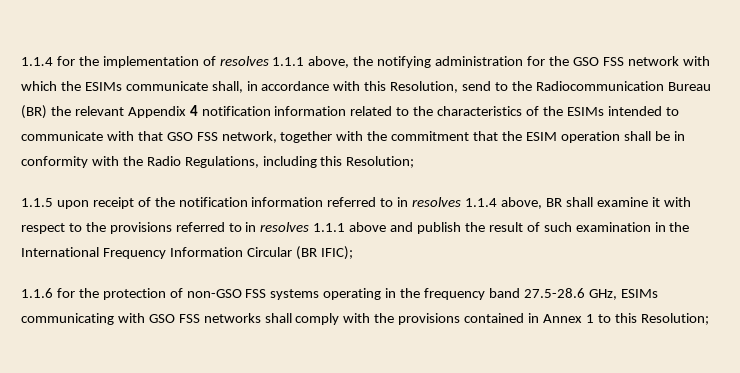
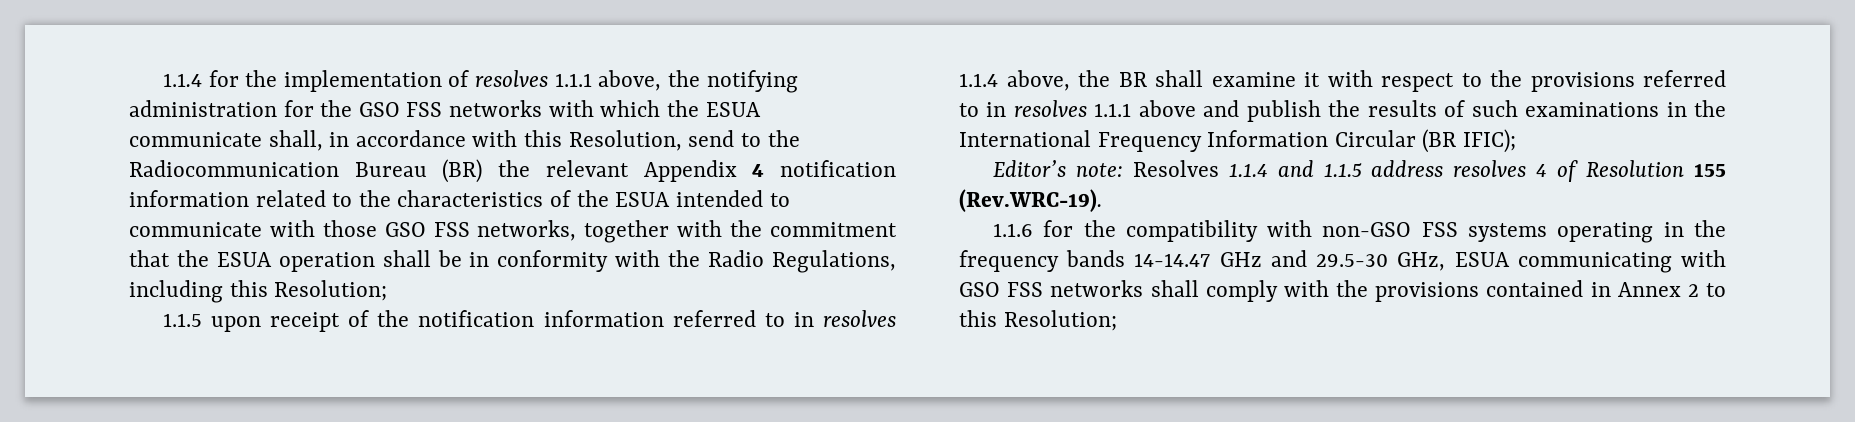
[627,56,679,66] network -> [449,100,543,117] networks
[84,82,122,91] ESIMs -> [705,102,761,117] ESUA
[566,107,604,116] ESIMs -> [615,192,671,207] ESUA
[137,131,277,143] that GSO FSS network, -> [322,220,577,241] those GSO FSS networks,
[525,132,557,141] ESIM -> [216,252,272,267] ESUA
(542, 203) none -> [1078,70,1110,87] the
[488,222,523,232] result -> [1367,100,1437,117] results
[575,222,651,232] examination -> [1525,102,1660,117] examinations
(353, 253) none -> [992,160,1726,182] [959,189,1102,212] // Editor’s note: Resolves 1.1.4 and 1.1.5 address resolves 4 of Resolution 155 (Rev.WRC-19).
[102,288,183,300] protection of -> [1125,220,1313,242] compatibility with
[488,288,658,300] band 27.5-28.6 GHz, ESIMs -> [1066,250,1510,271] bands 14-14.47 GHz and 29.5-30 GHz, ESUA
[585,314,594,323] 1 -> [1687,284,1699,297] 2

